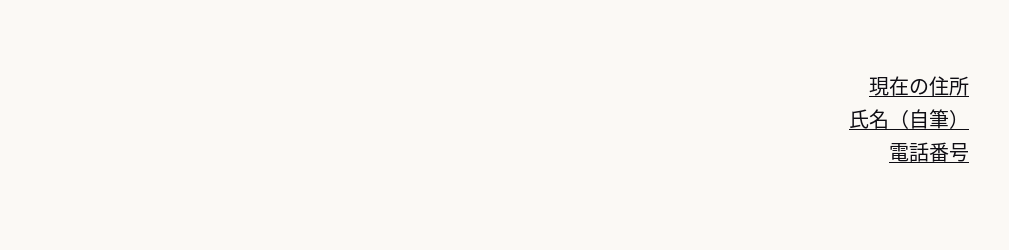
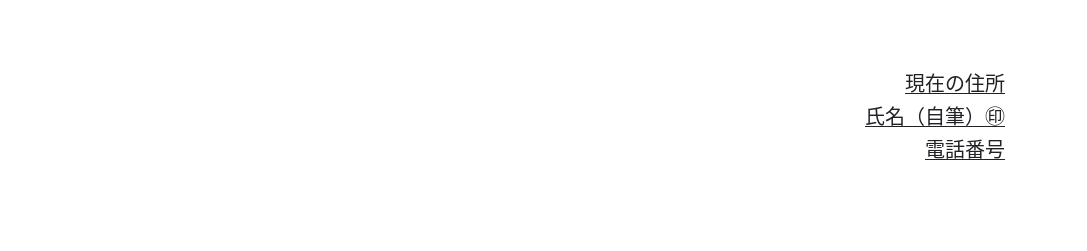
(969, 119) none -> [985,106,1005,126] ㊞

